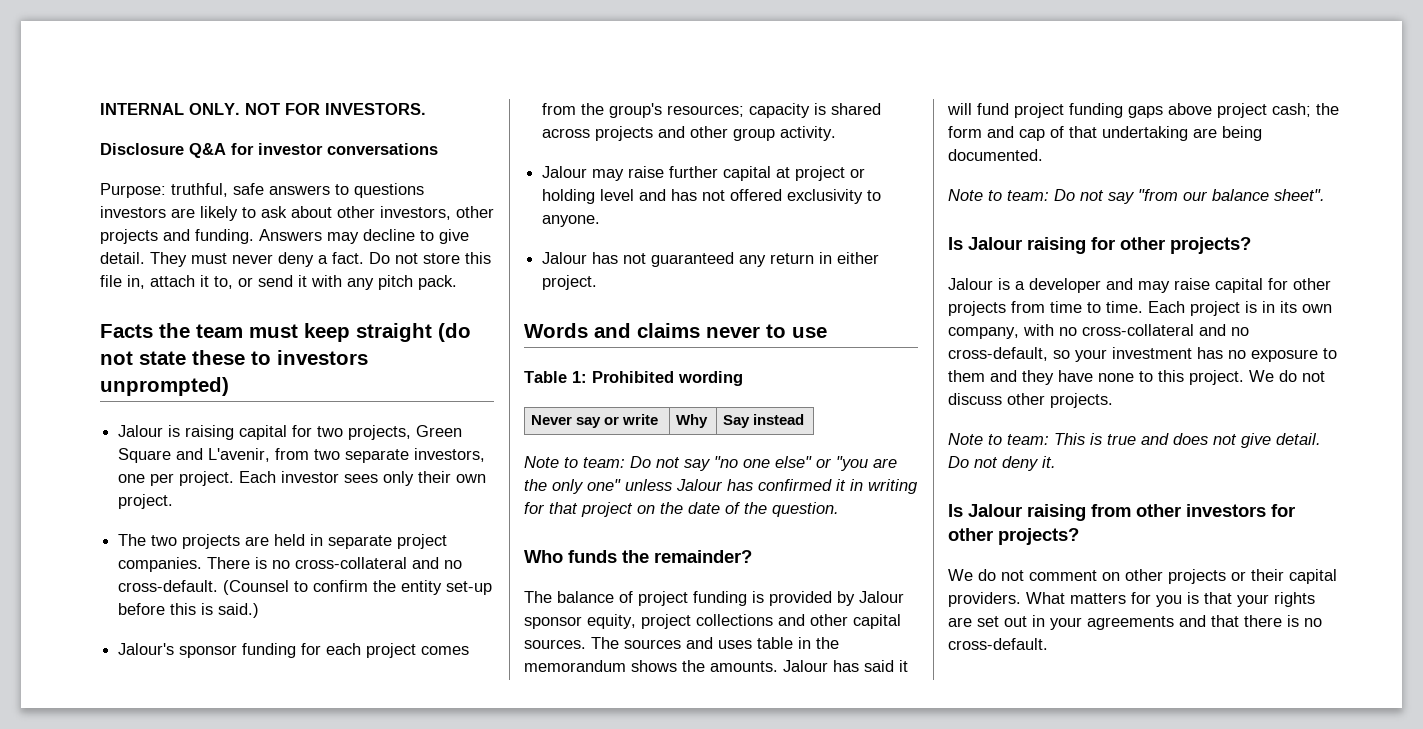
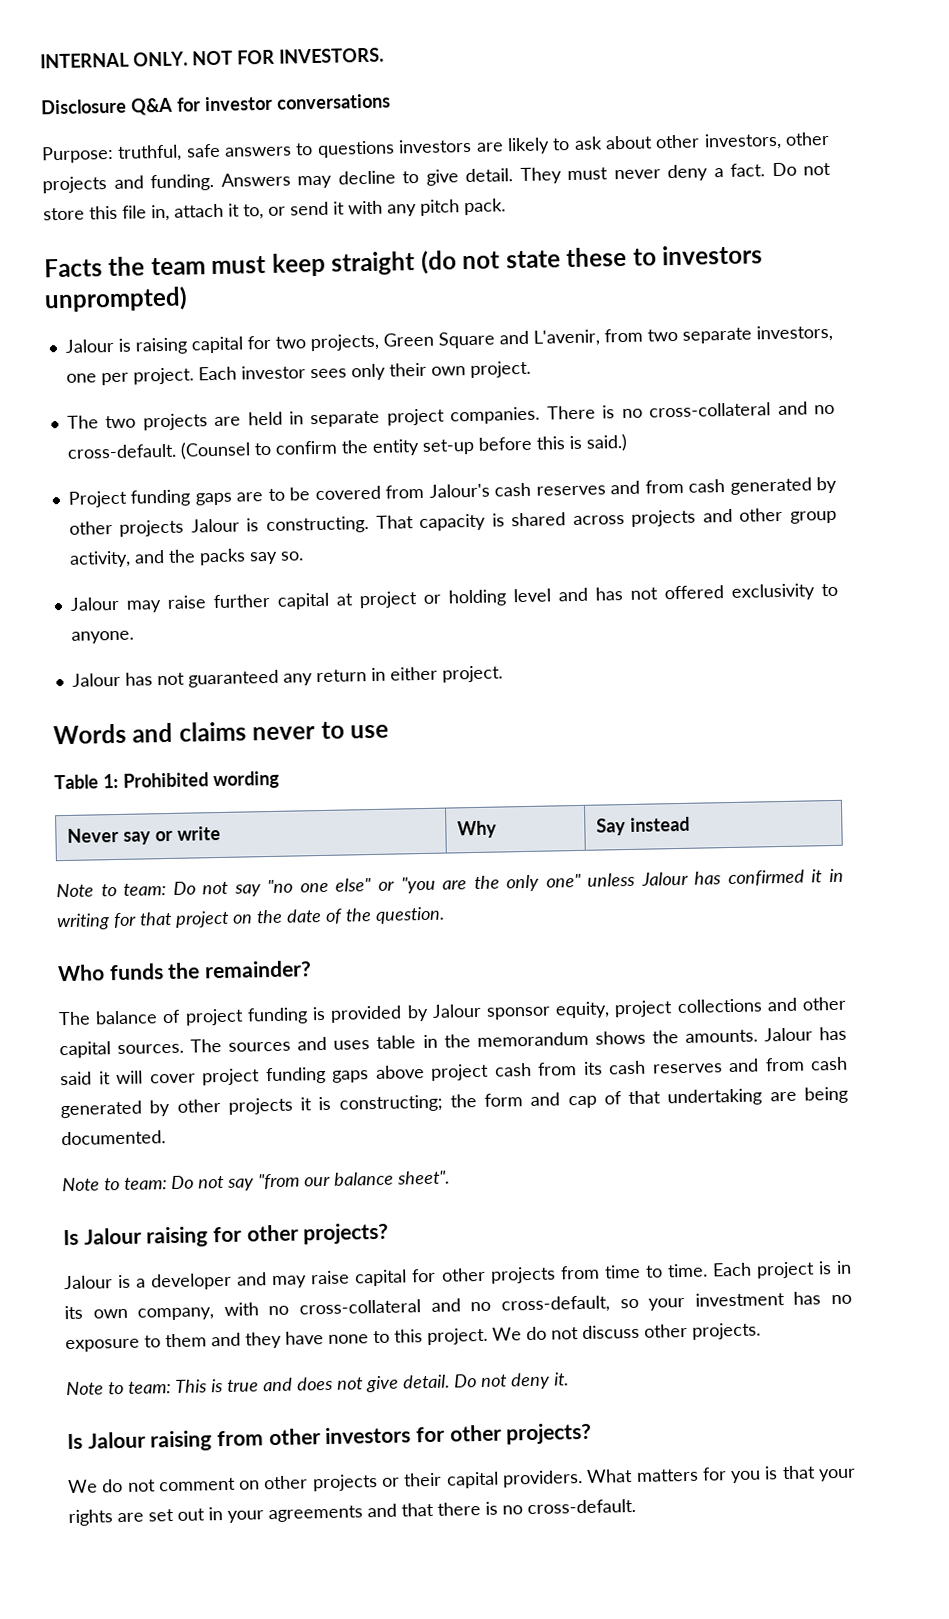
[118,643,470,658] [542,103,745,118] Jalour's sponsor funding for each project comes from the group's resources; -> [67,476,838,508] [68,515,414,537] Project funding gaps are to be covered from Jalour's cash reserves and from cash generated by other projects Jalour is constructing. That
[780,126,837,141] activity. -> [68,548,304,568] activity, and the packs say so.
[977,103,1009,115] fund -> [149,1073,196,1084] cover
[1272,103,1311,117] cash; -> [493,1056,848,1077] [60,1094,443,1119] cash from its cash reserves and from cash generated by other projects it is constructing;

